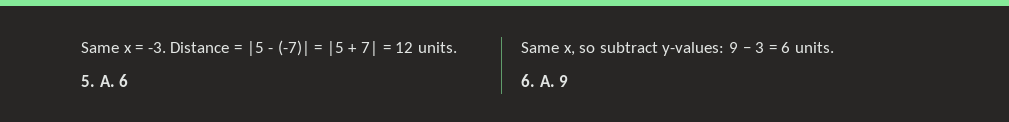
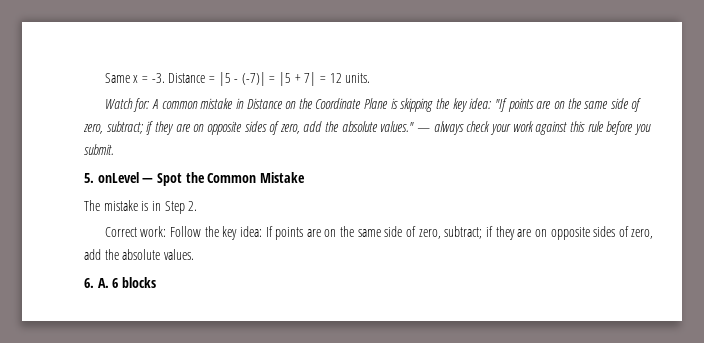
[81,74,129,87] [521,42,834,56] 5. A. 6 // Same x, so subtract y-values: 9 − 3 = 6 units. -> [104,98,642,112] [83,121,651,135] [84,144,114,155] [84,172,305,186] [84,200,198,214] [104,226,654,240] [84,249,194,260] Watch for: A common mistake in Distance on the Coordinate Plane is skipping the key idea: "If points are on the same side of zero, subtract; if they are on opposite sides of zero, add the absolute values." — always check your work against this rule before you submit. // 5. onLevel — Spot the Common Mistake // The mistake is in Step 2. // Correct work: Follow the key idea: If points are on the same side of zero, subtract; if they are on opposite sides of zero, add the absolute values.
[559,75,569,87] 9 -> [112,277,156,288] 6 blocks

